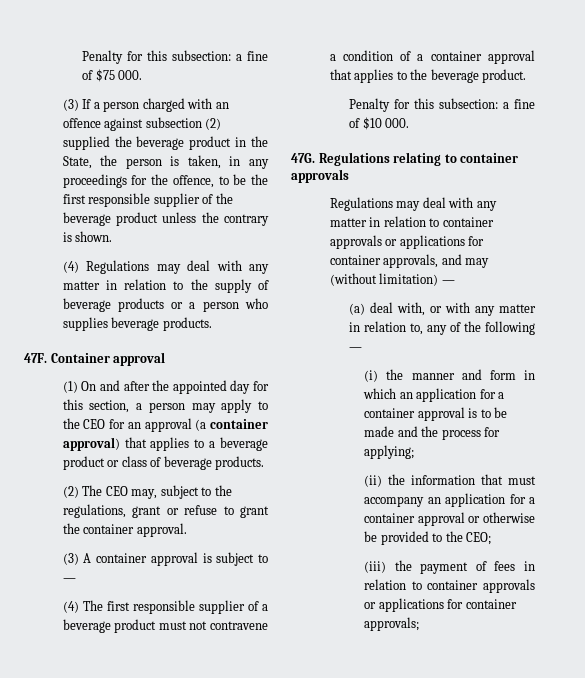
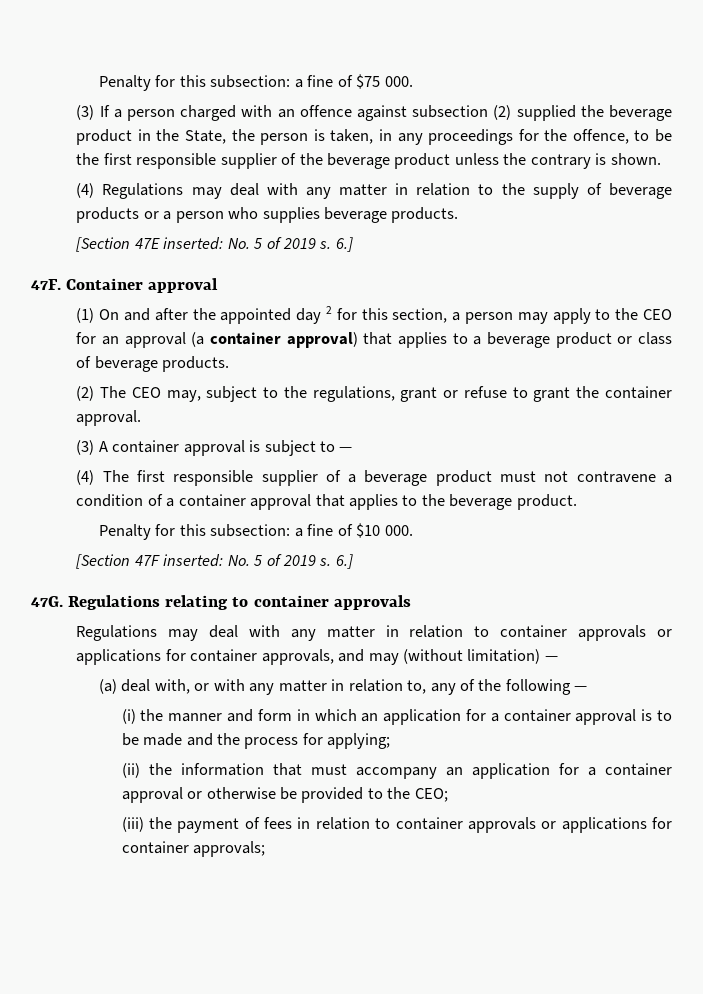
(212, 324) none -> [76,237,353,252] // [Section 47E inserted: No. 5 of 2019 s. 6.]
(251, 387) none -> [325,306,332,314] 2
(410, 123) none -> [76,554,353,569] // [Section 47F inserted: No. 5 of 2019 s. 6.]

